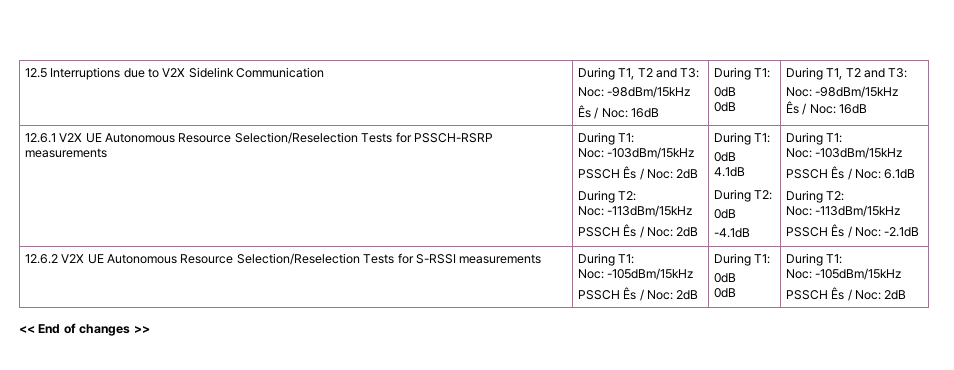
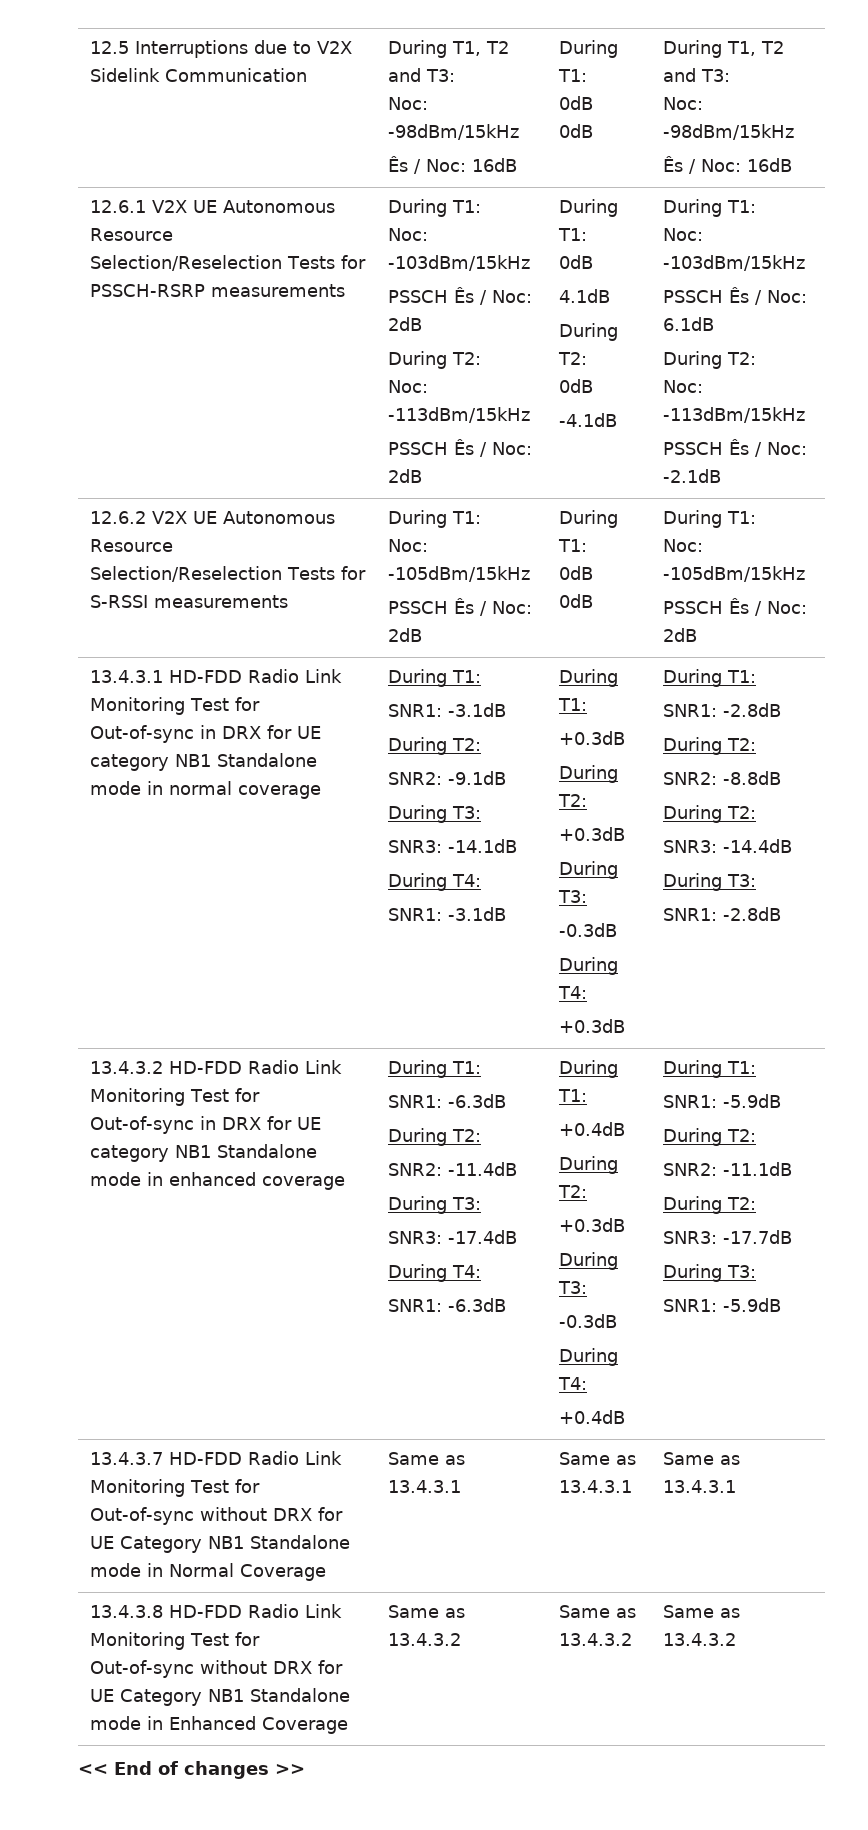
(907, 295) none -> [89,669,342,683] [89,697,260,715] [89,725,321,743] [89,753,317,771] [89,781,321,799] [387,669,481,687] [387,703,506,717] [387,737,481,755] [387,771,506,785] [387,805,481,823] [387,839,517,853] [387,873,481,891] [387,907,506,921] [558,669,618,687] [557,698,587,711] [558,731,625,745] [558,765,618,783] [557,794,587,807] [558,827,625,841] [558,861,618,879] [557,890,587,903] [558,923,617,937] [558,957,618,975] [557,986,587,999] [558,1019,625,1033] [662,669,756,687] [662,703,781,717] [662,737,756,755] [662,771,781,785] [662,805,756,823] [662,839,792,853] [662,873,756,891] [662,907,781,921] [89,1060,342,1074] [89,1088,260,1106] [89,1116,321,1134] [89,1144,317,1162] [89,1172,345,1190] [387,1060,481,1078] [387,1094,506,1108] [387,1128,481,1146] [387,1162,517,1176] [387,1196,481,1214] [387,1230,517,1244] [387,1264,481,1282] [387,1298,506,1312] [558,1060,618,1078] [557,1089,587,1102] [558,1122,625,1136] [558,1156,618,1174] [557,1185,587,1198] [558,1218,625,1232] [558,1252,618,1270] [557,1281,587,1294] [558,1314,617,1328] [558,1348,618,1366] [557,1377,587,1390] [558,1410,625,1424] [662,1060,756,1078] [662,1094,781,1108] [662,1128,756,1146] [662,1162,792,1176] [662,1196,756,1214] [662,1230,792,1244] [662,1264,756,1282] [662,1298,781,1312] [89,1451,342,1465] [89,1479,260,1497] [89,1507,343,1525] [89,1535,350,1553] [89,1563,326,1581] [387,1452,465,1465] [387,1480,461,1493] [558,1452,636,1465] [558,1480,632,1493] [662,1452,740,1465] [662,1480,736,1493] [89,1604,342,1618] [89,1632,260,1650] [89,1660,343,1678] [89,1688,350,1706] [89,1716,348,1734] [387,1605,465,1618] [387,1633,461,1646] [558,1605,636,1618] [558,1633,632,1646] [662,1605,740,1618] [662,1633,736,1646] // 13.4.3.1 HD-FDD Radio Link Monitoring Test for Out-of-sync in DRX for UE category NB1 Standalone mode in normal coverage | During T1: // SNR1: -3.1dB // During T2: // SNR2: -9.1dB // During T3: // SNR3: -14.1dB // During T4: // SNR1: -3.1dB | During T1: // +0.3dB // During T2: // +0.3dB // During T3: // -0.3dB // During T4: // +0.3dB | During T1: // SNR1: -2.8dB // During T2: // SNR2: -8.8dB // During T2: // SNR3: -14.4dB // During T3: // SNR1: -2.8dB // 13.4.3.2 HD-FDD Radio Link Monitoring Test for Out-of-sync in DRX for UE category NB1 Standalone mode in enhanced coverage | During T1: // SNR1: -6.3dB // During T2: // SNR2: -11.4dB // During T3: // SNR3: -17.4dB // During T4: // SNR1: -6.3dB | During T1: // +0.4dB // During T2: // +0.3dB // During T3: // -0.3dB // During T4: // +0.4dB | During T1: // SNR1: -5.9dB // During T2: // SNR2: -11.1dB // During T2: // SNR3: -17.7dB // During T3: // SNR1: -5.9dB // 13.4.3.7 HD-FDD Radio Link Monitoring Test for Out-of-sync without DRX for UE Category NB1 Standalone mode in Normal Coverage | Same as 13.4.3.1 | Same as 13.4.3.1 | Same as 13.4.3.1 // 13.4.3.8 HD-FDD Radio Link Monitoring Test for Out-of-sync without DRX for UE Category NB1 Standalone mode in Enhanced Coverage | Same as 13.4.3.2 | Same as 13.4.3.2 | Same as 13.4.3.2

